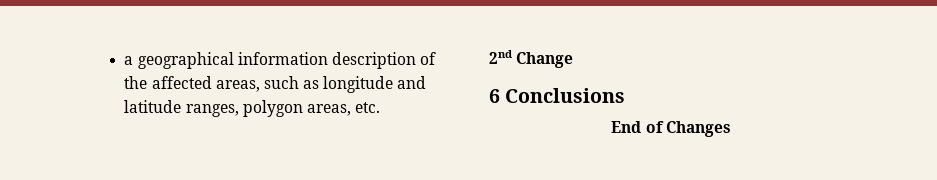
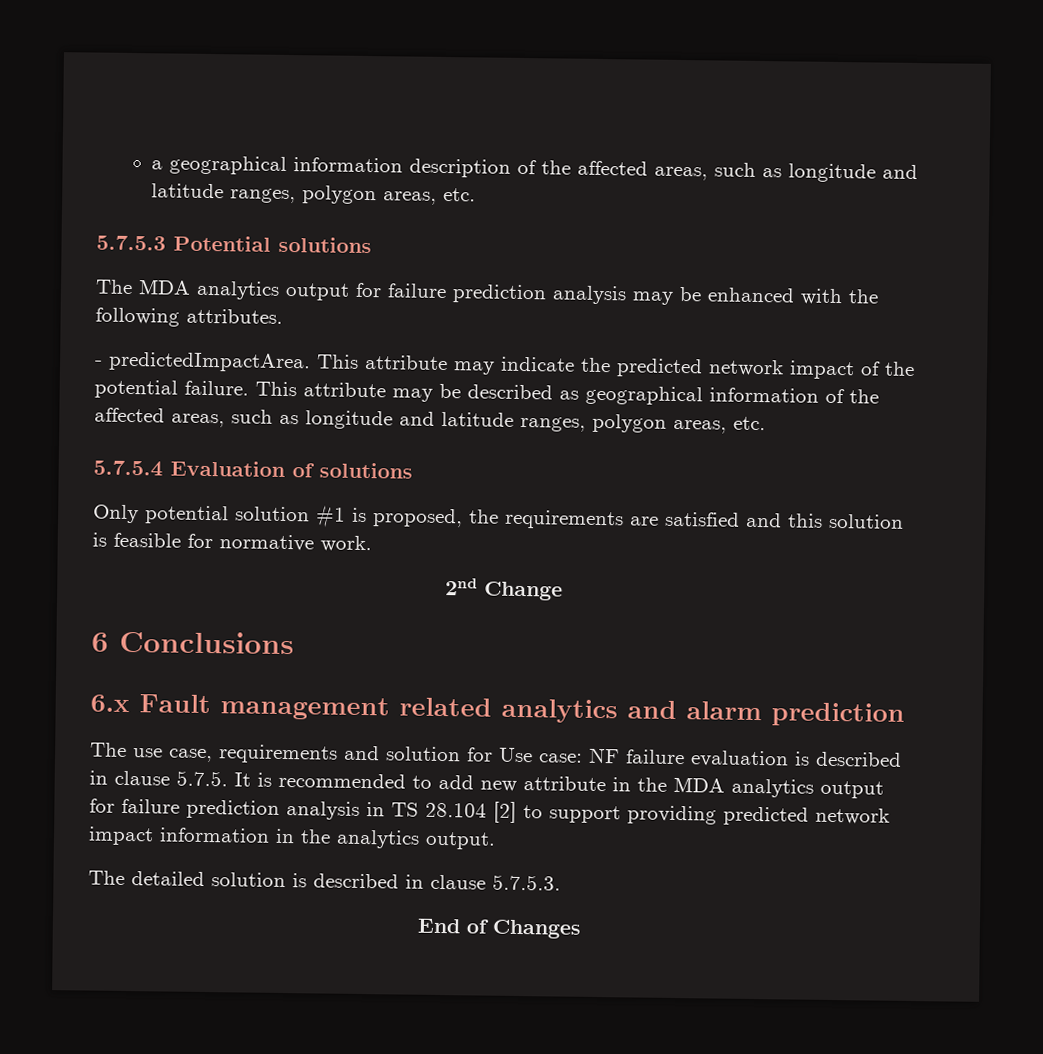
[489,50,574,68] [489,88,626,103] 2nd Change // 6 Conclusions -> [96,235,372,254] [95,279,879,306] [95,307,283,327] [95,351,915,380] [94,379,879,406] [94,407,766,434] [93,460,413,479] [93,504,904,530] [92,532,372,553] [445,578,563,601] [91,630,294,655] [90,694,905,727] [90,742,902,768] [89,770,884,799] [89,798,890,826] [88,826,496,850] [88,870,561,891] 5.7.5.3 Potential solutions // The MDA analytics output for failure prediction analysis may be enhanced with the following attributes. // - predictedImpactArea. This attribute may indicate the predicted network impact of the potential failure. This attribute may be described as geographical information of the affected areas, such as longitude and latitude ranges, polygon areas, etc. // 5.7.5.4 Evaluation of solutions // Only potential solution #1 is proposed, the requirements are satisfied and this solution is feasible for normative work. // 2nd Change // 6 Conclusions // 6.x Fault management related analytics and alarm prediction // The use case, requirements and solution for Use case: NF failure evaluation is described in clause 5.7.5. It is recommended to add new attribute in the MDA analytics output for failure prediction analysis in TS 28.104 [2] to support providing predicted network impact information in the analytics output. // The detailed solution is described in clause 5.7.5.3.

